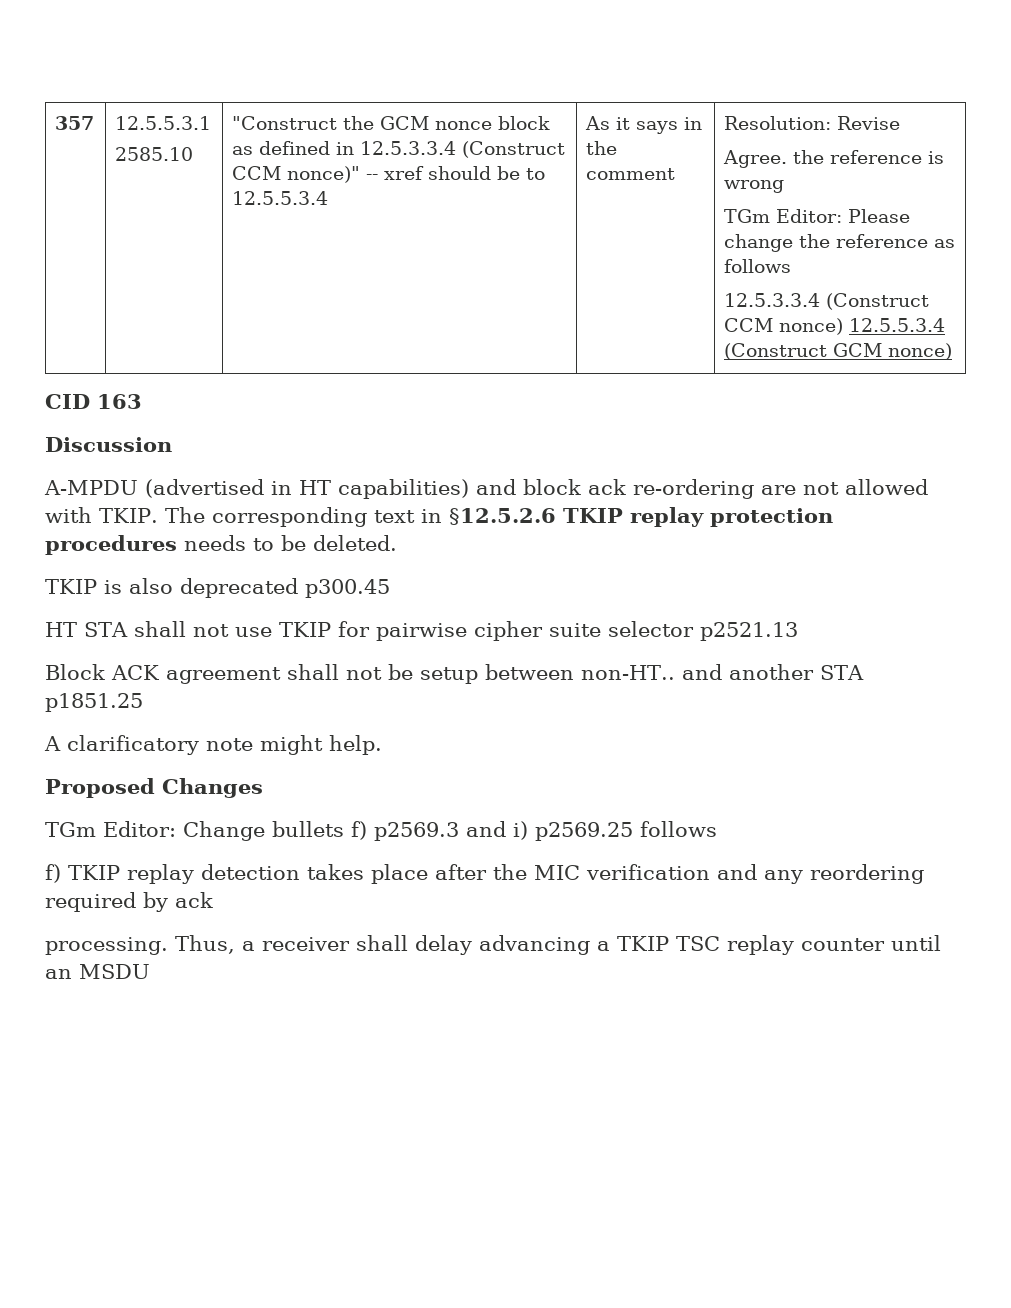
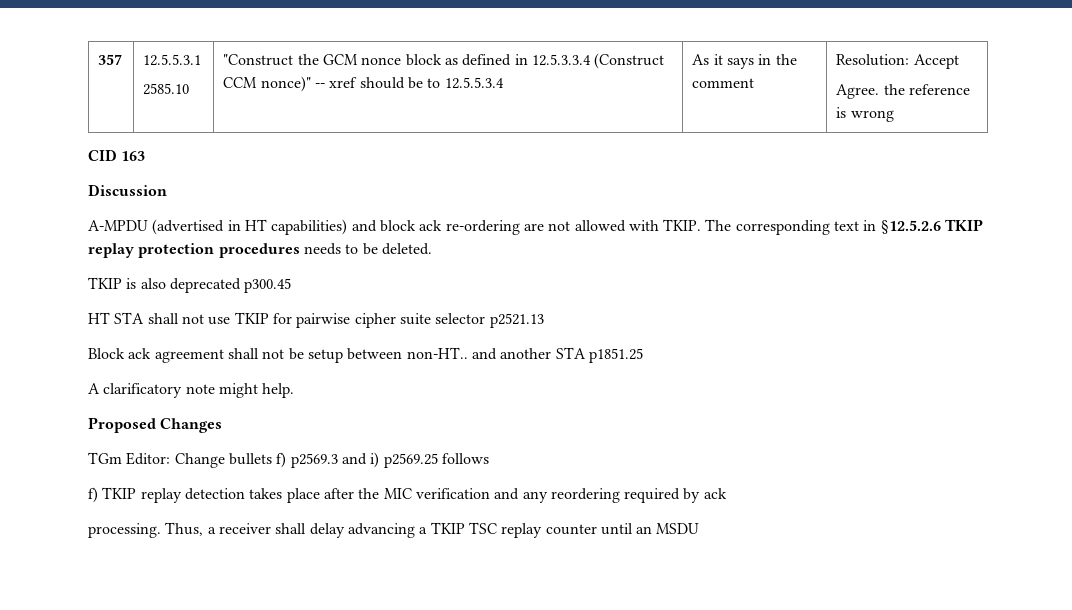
[837,116,901,130] Revise -> [913,54,959,69] Accept
[724,209,911,223] [724,234,956,252] [724,259,792,273] [724,293,930,310] [724,318,946,335] [724,343,953,360] // TGm Editor: Please change the reference as follows // 12.5.3.3.4 (Construct CCM nonce) 12.5.5.3.4 (Construct GCM nonce) -> (894, 116) none
[111,665,159,680] ACK -> [128,348,152,359] ack

